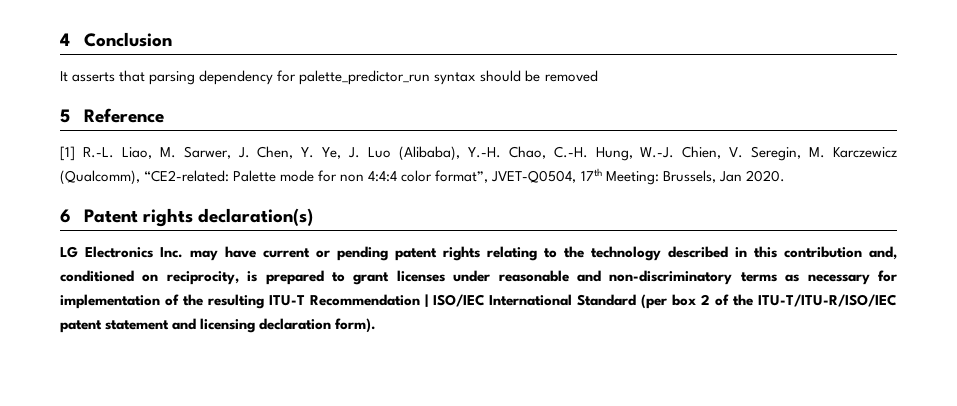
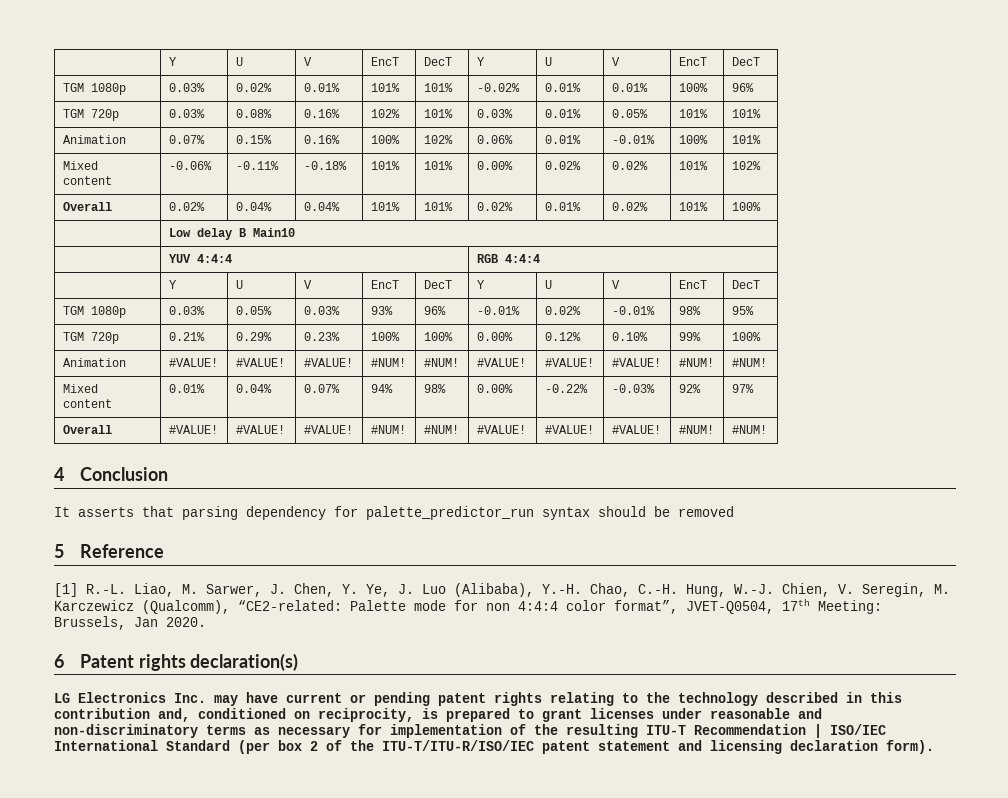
(60, 39) none -> [168,57,176,66] [235,57,243,66] [303,57,312,66] [370,57,399,66] [423,57,452,66] [476,57,484,66] [544,57,552,66] [611,57,620,66] [678,57,707,66] [731,57,760,66] [62,83,126,95] [168,83,205,92] [235,83,272,92] [303,83,340,92] [370,83,400,92] [423,83,453,92] [476,83,520,92] [544,83,581,92] [611,83,648,92] [678,83,708,92] [731,83,754,92] [62,109,119,121] [168,109,205,118] [235,109,272,118] [303,109,340,118] [370,109,400,118] [423,109,453,118] [476,109,513,118] [544,109,581,118] [611,109,648,118] [678,109,708,118] [731,109,761,118] [62,135,126,144] [168,135,205,144] [235,135,272,144] [303,135,340,144] [370,135,400,144] [423,135,453,144] [476,135,513,144] [544,135,581,144] [611,135,655,144] [678,135,708,144] [731,135,761,144] [62,161,98,170] [62,176,112,185] [168,161,212,170] [235,161,279,170] [303,161,347,170] [370,161,400,170] [423,161,453,170] [476,161,513,170] [544,161,581,170] [611,161,648,170] [678,161,708,170] [731,161,761,170] [62,202,112,211] [168,202,205,211] [235,202,272,211] [303,202,340,211] [370,202,400,211] [423,202,453,211] [476,202,513,211] [544,202,581,211] [611,202,648,211] [678,202,708,211] [731,202,761,211] [168,228,295,240] [168,254,232,263] [476,254,540,263] [168,280,176,289] [235,280,243,289] [303,280,312,289] [370,280,399,289] [423,280,452,289] [476,280,484,289] [544,280,552,289] [611,280,620,289] [678,280,707,289] [731,280,760,289] [62,306,126,318] [168,306,205,315] [235,306,272,315] [303,306,340,315] [370,306,393,315] [423,306,446,315] [476,306,520,315] [544,306,581,315] [611,306,655,315] [678,306,701,315] [731,306,754,315] [62,332,119,344] [168,332,205,341] [235,332,272,341] [303,332,340,341] [370,332,400,341] [423,332,453,341] [476,332,513,341] [544,332,581,341] [611,332,648,341] [678,332,701,341] [731,332,761,341] [62,358,126,367] [168,358,218,367] [235,358,285,367] [303,358,353,367] [370,358,406,367] [423,358,459,367] [476,358,526,367] [544,358,594,367] [611,358,661,367] [678,358,714,367] [731,358,767,367] [62,384,98,393] [62,399,112,408] [168,384,205,393] [235,384,272,393] [303,384,340,393] [370,384,393,393] [423,384,446,393] [476,384,513,393] [544,384,588,393] [611,384,655,393] [678,384,701,393] [731,384,754,393] [62,425,112,434] [168,425,218,434] [235,425,285,434] [303,425,353,434] [370,425,406,434] [423,425,459,434] [476,425,526,434] [544,425,594,434] [611,425,661,434] [678,425,714,434] [731,425,767,434] | Y | U | V | EncT | DecT | Y | U | V | EncT | DecT // TGM 1080p | 0.03% | 0.02% | 0.01% | 101% | 101% | -0.02% | 0.01% | 0.01% | 100% | 96% // TGM 720p | 0.03% | 0.08% | 0.16% | 102% | 101% | 0.03% | 0.01% | 0.05% | 101% | 101% // Animation | 0.07% | 0.15% | 0.16% | 100% | 102% | 0.06% | 0.01% | -0.01% | 100% | 101% // Mixed content | -0.06% | -0.11% | -0.18% | 101% | 101% | 0.00% | 0.02% | 0.02% | 101% | 102% // Overall | 0.02% | 0.04% | 0.04% | 101% | 101% | 0.02% | 0.01% | 0.02% | 101% | 100% // | Low delay B Main10 // | YUV 4:4:4 | RGB 4:4:4 // | Y | U | V | EncT | DecT | Y | U | V | EncT | DecT // TGM 1080p | 0.03% | 0.05% | 0.03% | 93% | 96% | -0.01% | 0.02% | -0.01% | 98% | 95% // TGM 720p | 0.21% | 0.29% | 0.23% | 100% | 100% | 0.00% | 0.12% | 0.10% | 99% | 100% // Animation | #VALUE! | #VALUE! | #VALUE! | #NUM! | #NUM! | #VALUE! | #VALUE! | #VALUE! | #NUM! | #NUM! // Mixed content | 0.01% | 0.04% | 0.07% | 94% | 98% | 0.00% | -0.22% | -0.03% | 92% | 97% // Overall | #VALUE! | #VALUE! | #VALUE! | #NUM! | #NUM! | #VALUE! | #VALUE! | #VALUE! | #NUM! | #NUM! //

